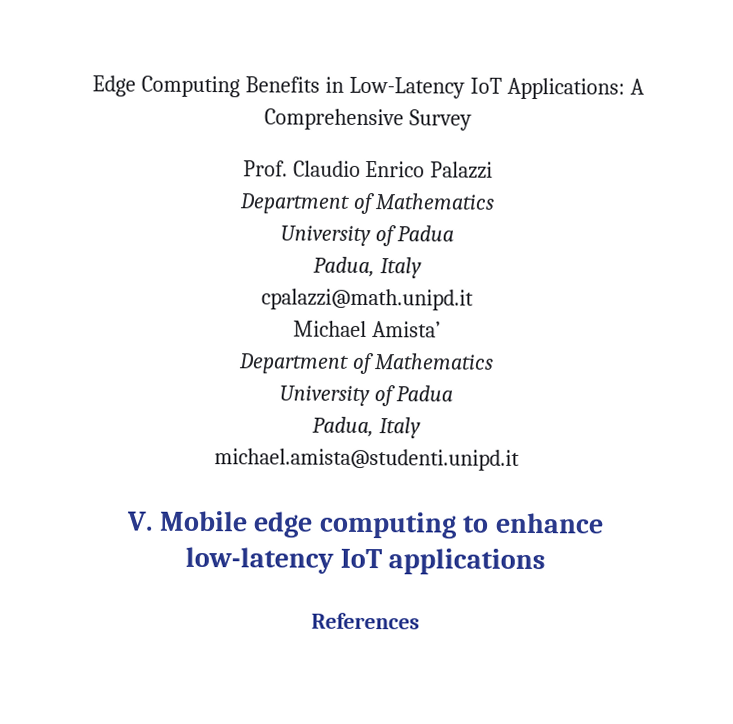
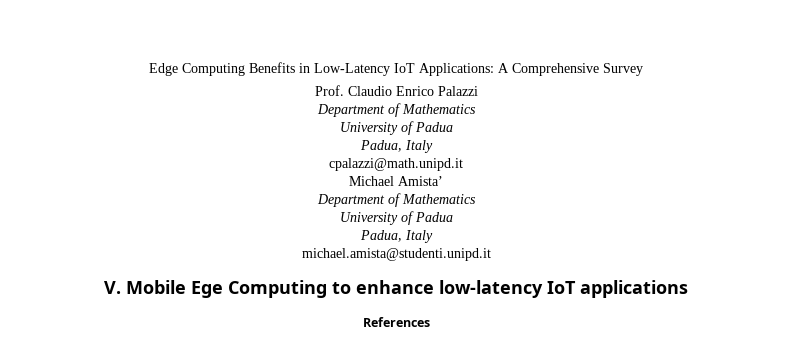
[253,511,457,539] edge computing -> [191,280,327,298] Ege Computing

